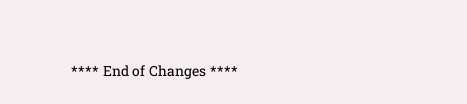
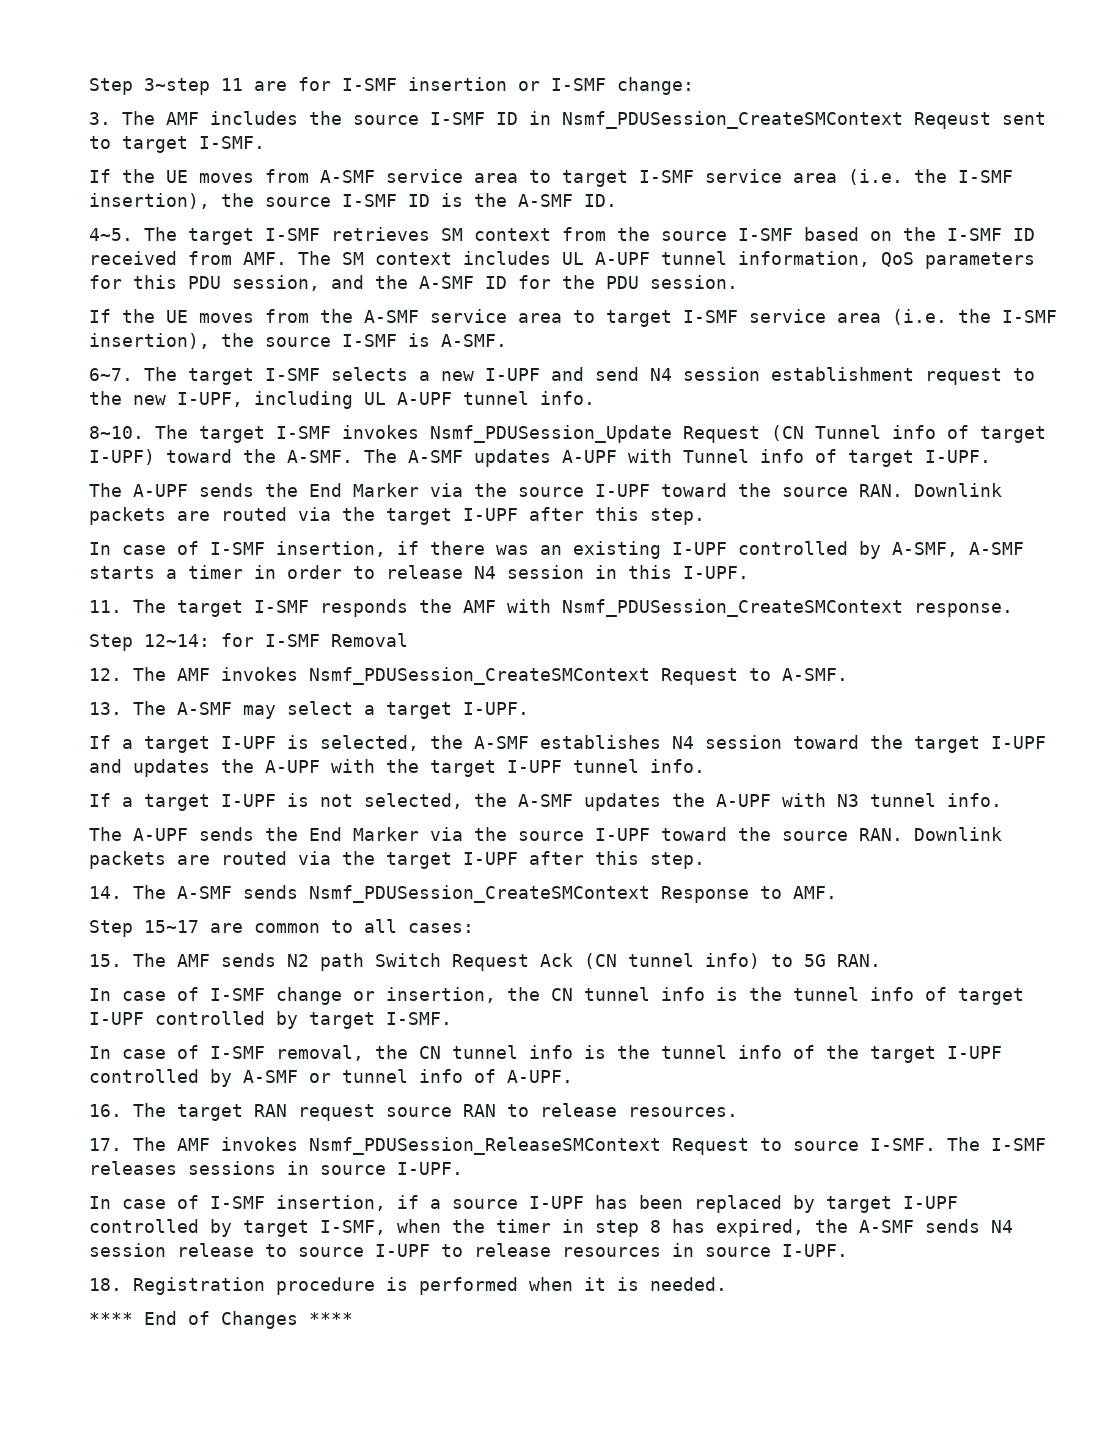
(70, 71) none -> [88,77,694,95] [88,111,1046,129] [88,136,265,153] [88,169,1013,187] [88,193,617,209] [88,227,1035,245] [88,251,1035,269] [88,275,738,291] [88,309,1057,327] [88,333,507,349] [88,367,1035,385] [88,391,595,409] [88,425,1046,443] [88,449,991,467] [88,483,1002,497] [88,507,705,525] [88,541,1024,559] [88,565,749,579] [88,599,1013,617] [88,633,408,651] [88,667,848,685] [88,701,529,719] [88,735,1046,753] [88,759,705,777] [88,793,1002,811] [88,827,1002,841] [88,851,705,869] [88,885,837,903] [88,919,474,937] [88,953,881,971] [88,987,1024,1005] [88,1011,452,1029] [88,1045,1002,1063] [88,1069,573,1087] [88,1103,738,1121] [88,1137,1046,1155] [88,1161,463,1175] [88,1195,958,1213] [88,1219,1013,1237] [88,1243,848,1257] [88,1277,727,1295] Step 3~step 11 are for I-SMF insertion or I-SMF change: // 3. The AMF includes the source I-SMF ID in Nsmf_PDUSession_CreateSMContext Reqeust sent to target I-SMF. // If the UE moves from A-SMF service area to target I-SMF service area (i.e. the I-SMF insertion), the source I-SMF ID is the A-SMF ID. // 4~5. The target I-SMF retrieves SM context from the source I-SMF based on the I-SMF ID received from AMF. The SM context includes UL A-UPF tunnel information, QoS parameters for this PDU session, and the A-SMF ID for the PDU session. // If the UE moves from the A-SMF service area to target I-SMF service area (i.e. the I-SMF insertion), the source I-SMF is A-SMF. // 6~7. The target I-SMF selects a new I-UPF and send N4 session establishment request to the new I-UPF, including UL A-UPF tunnel info. // 8~10. The target I-SMF invokes Nsmf_PDUSession_Update Request (CN Tunnel info of target I-UPF) toward the A-SMF. The A-SMF updates A-UPF with Tunnel info of target I-UPF. // The A-UPF sends the End Marker via the source I-UPF toward the source RAN. Downlink packets are routed via the target I-UPF after this step. // In case of I-SMF insertion, if there was an existing I-UPF controlled by A-SMF, A-SMF starts a timer in order to release N4 session in this I-UPF. // 11. The target I-SMF responds the AMF with Nsmf_PDUSession_CreateSMContext response. // Step 12~14: for I-SMF Removal // 12. The AMF invokes Nsmf_PDUSession_CreateSMContext Request to A-SMF. // 13. The A-SMF may select a target I-UPF. // If a target I-UPF is selected, the A-SMF establishes N4 session toward the target I-UPF and updates the A-UPF with the target I-UPF tunnel info. // If a target I-UPF is not selected, the A-SMF updates the A-UPF with N3 tunnel info. // The A-UPF sends the End Marker via the source I-UPF toward the source RAN. Downlink packets are routed via the target I-UPF after this step. // 14. The A-SMF sends Nsmf_PDUSession_CreateSMContext Response to AMF. // Step 15~17 are common to all cases: // 15. The AMF sends N2 path Switch Request Ack (CN tunnel info) to 5G RAN. // In case of I-SMF change or insertion, the CN tunnel info is the tunnel info of target I-UPF controlled by target I-SMF. // In case of I-SMF removal, the CN tunnel info is the tunnel info of the target I-UPF controlled by A-SMF or tunnel info of A-UPF. // 16. The target RAN request source RAN to release resources. // 17. The AMF invokes Nsmf_PDUSession_ReleaseSMContext Request to source I-SMF. The I-SMF releases sessions in source I-UPF. // In case of I-SMF insertion, if a source I-UPF has been replaced by target I-UPF controlled by target I-SMF, when the timer in step 8 has expired, the A-SMF sends N4 session release to source I-UPF to release resources in source I-UPF. // 18. Registration procedure is performed when it is needed. //

